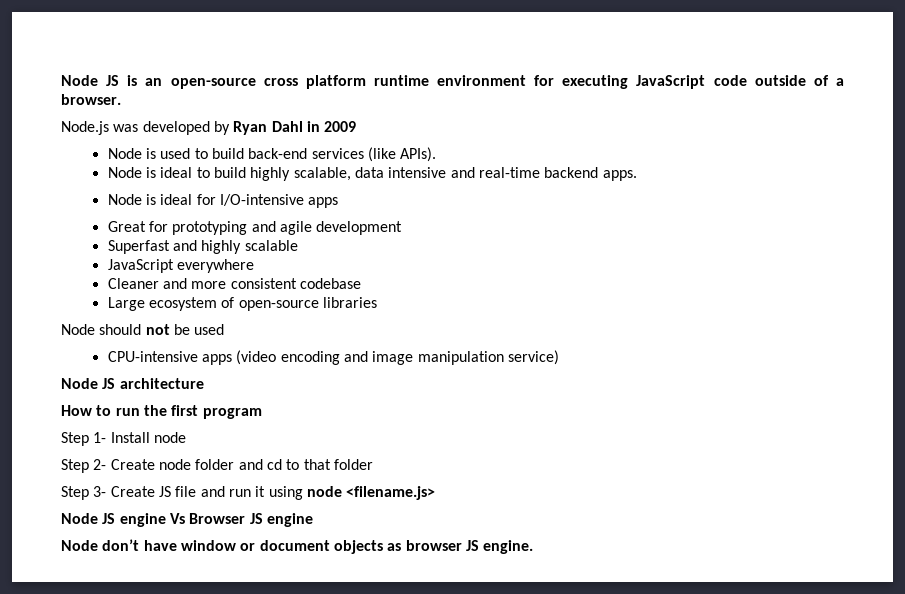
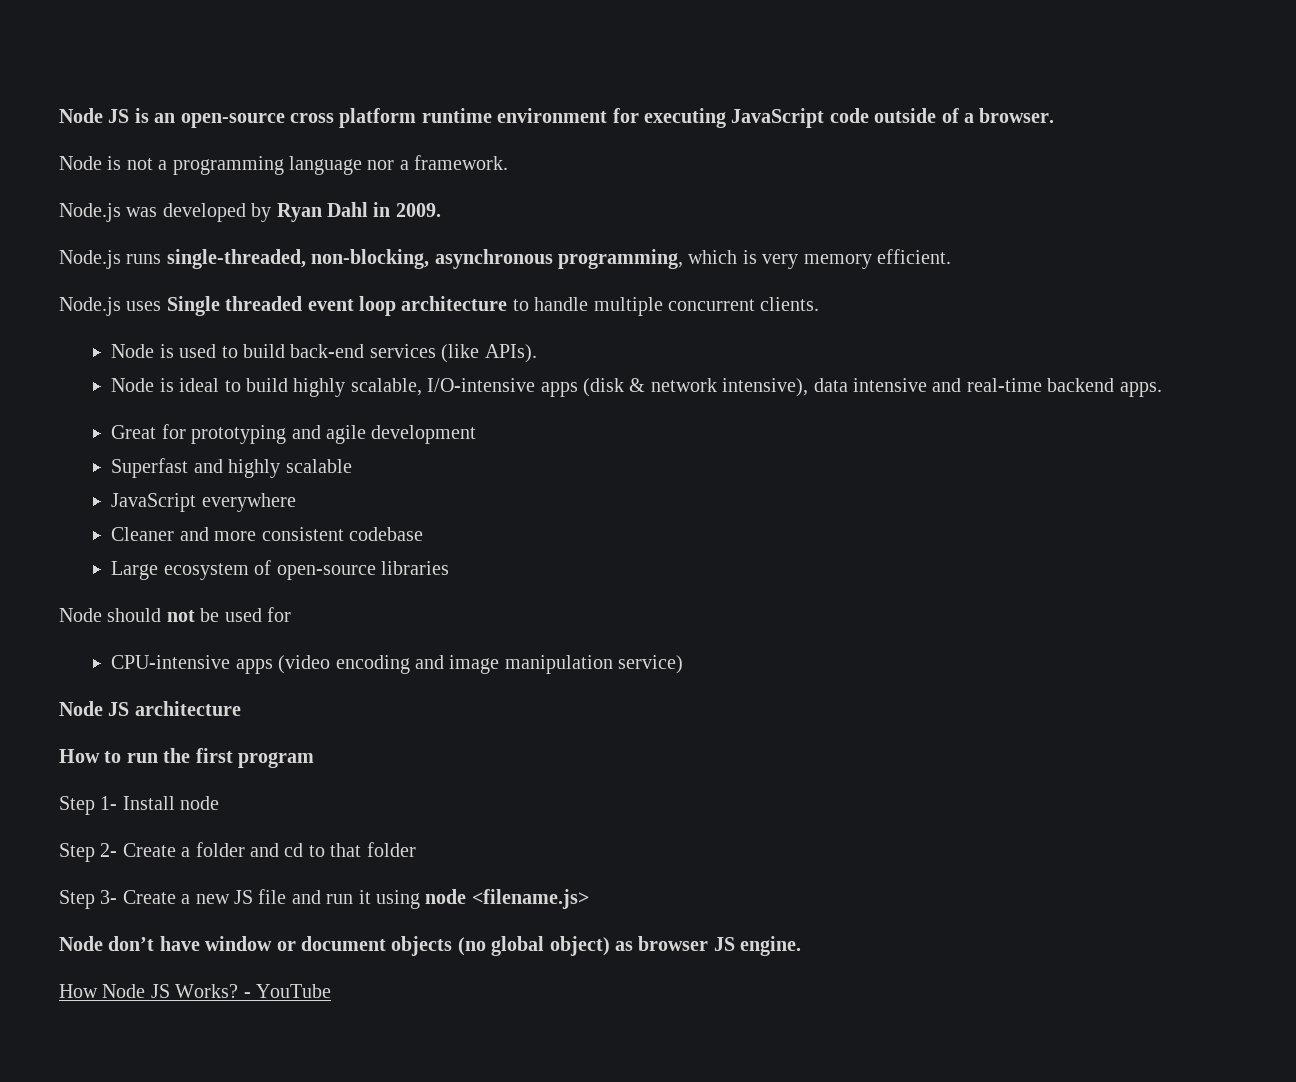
(121, 99) none -> [59,155,509,175] // Node is not a programming language nor a framework.
[324,121,357,132] 2009 -> [395,203,441,217] [59,249,951,269] [59,296,820,316] 2009. // Node.js runs single-threaded, non-blocking, asynchronous programming, which is very memory efficient. // Node.js uses Single threaded event loop architecture to handle multiple concurrent clients.
(351, 174) none -> [427,378,809,397] I/O-intensive apps (disk & network intensive),
[107,194,339,208] // Node is ideal for I/O-intensive apps -> (1162, 389) none
(225, 329) none -> [267,607,291,622] for
[158,459,191,470] node -> [181,847,191,857] a
(155, 491) none -> [181,894,230,904] a new
[61,513,313,527] // Node JS engine Vs Browser JS engine -> (589, 899) none
(383, 547) none -> [457,936,610,956] (no global object)
(534, 547) none -> [59,984,331,998] // How Node JS Works? - YouTube

